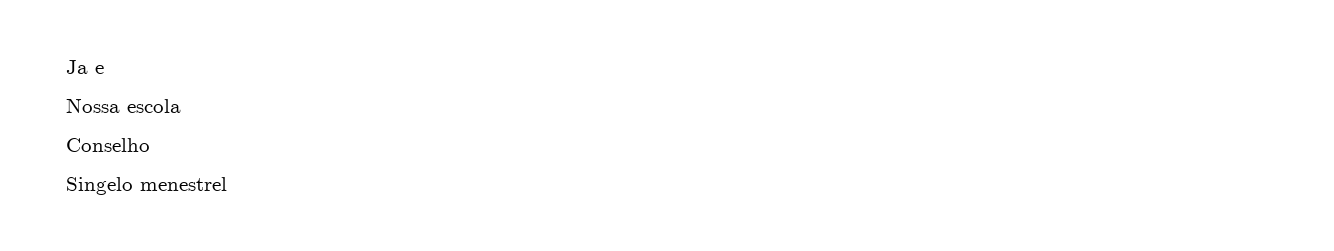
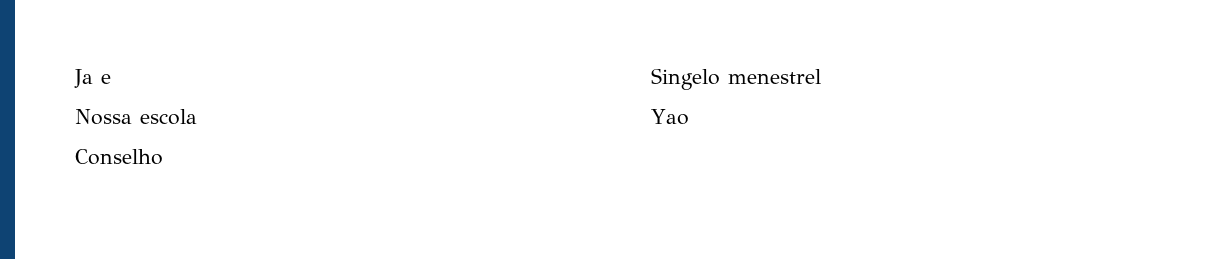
(227, 184) none -> [651,109,689,125] // Yao

